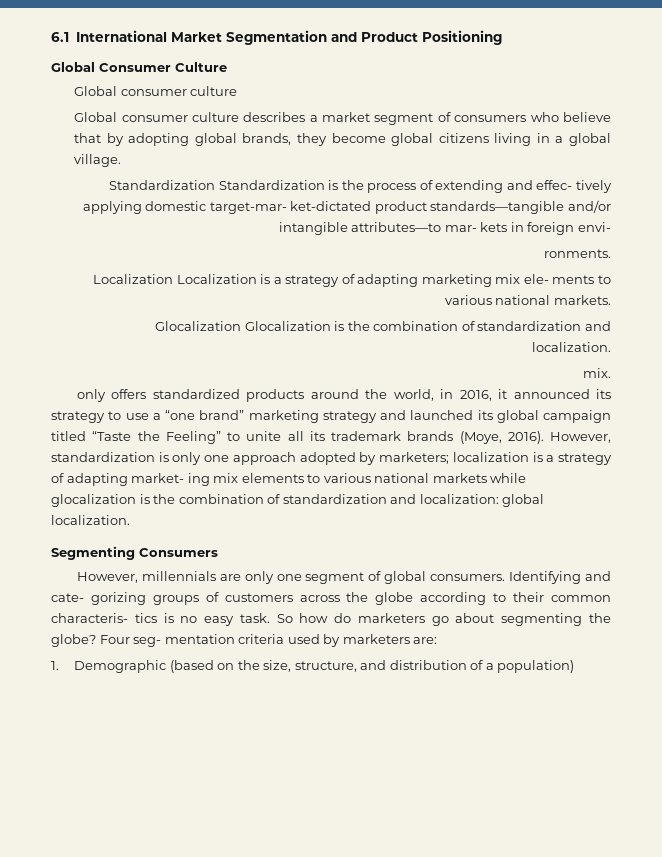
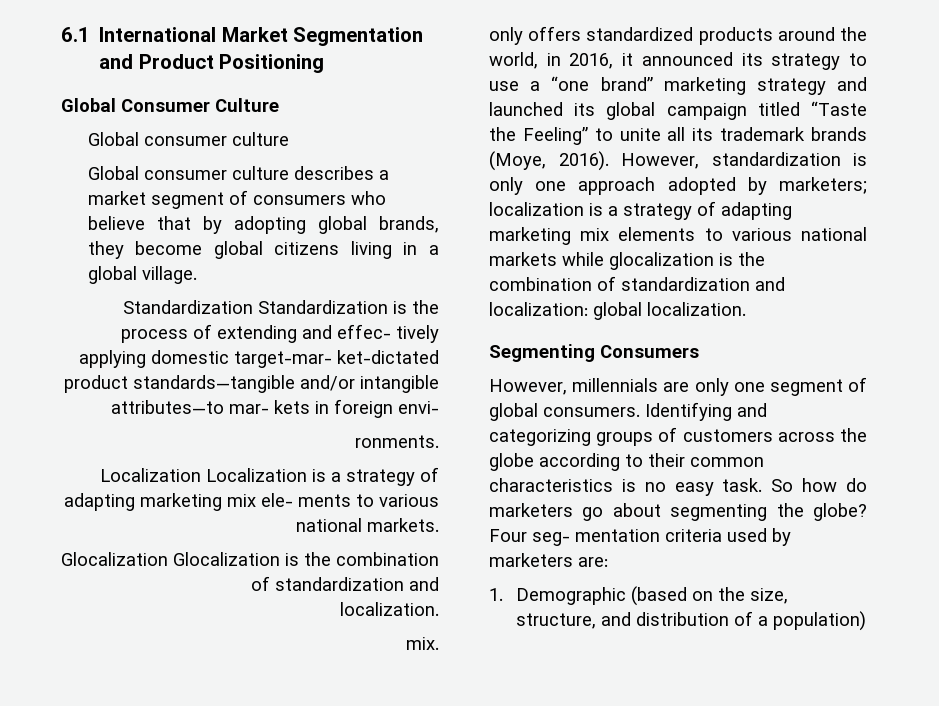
[131,473,210,486] market- ing -> [489,227,571,245] marketing
[51,592,146,605] cate- gorizing -> [489,429,591,446] categorizing
[51,613,157,623] characteris- tics -> [489,478,613,492] characteristics

